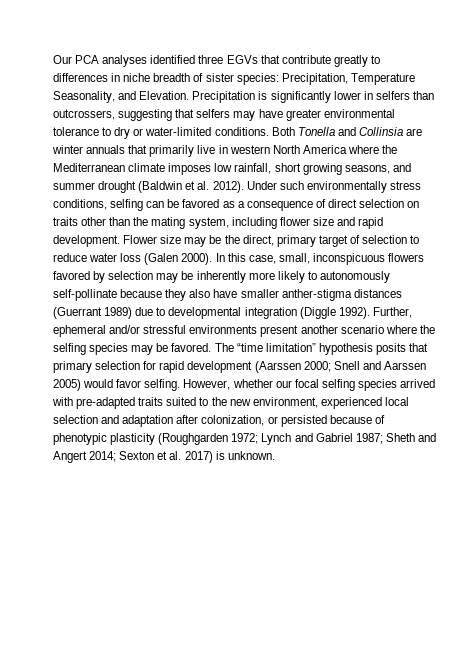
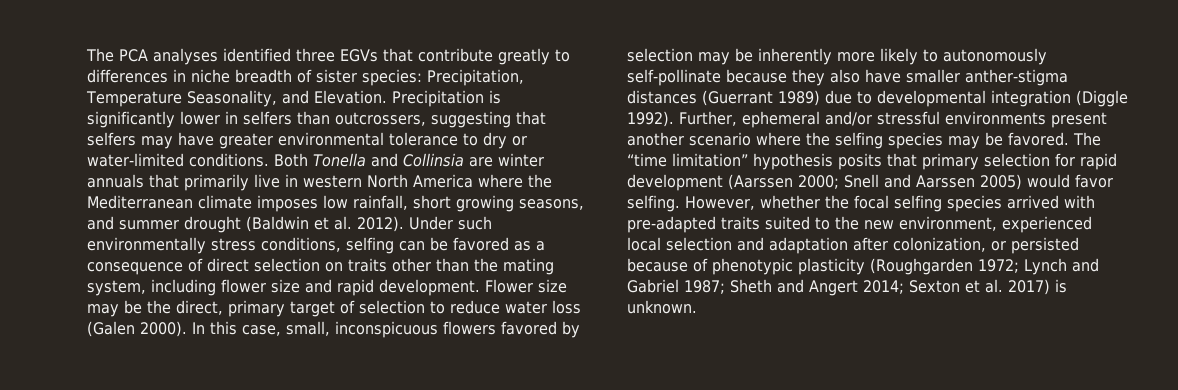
[53,55,72,64] Our -> [86,48,114,62] The
[275,380,292,388] our -> [825,195,849,209] the

